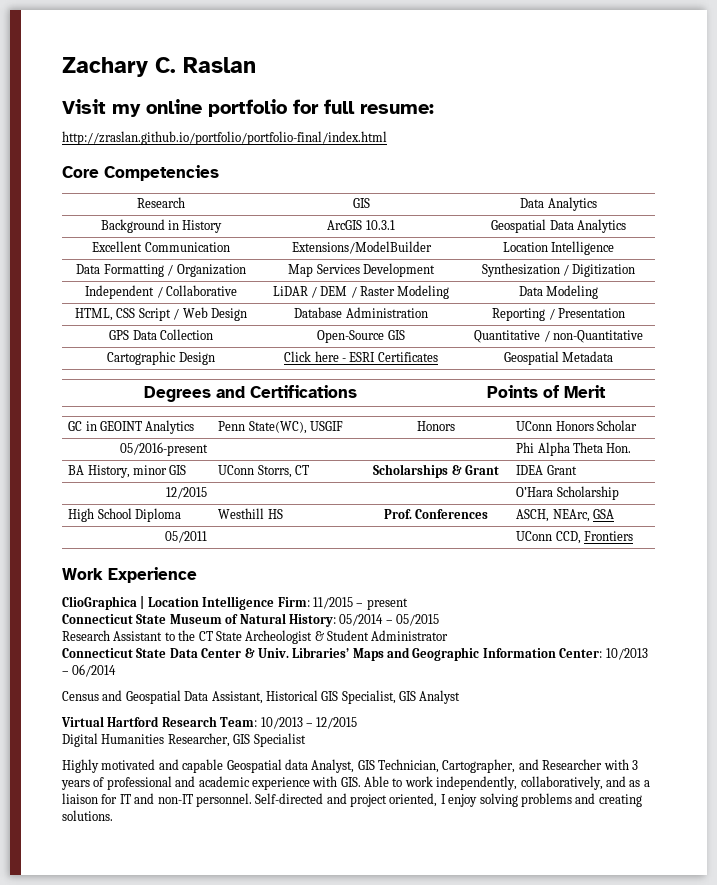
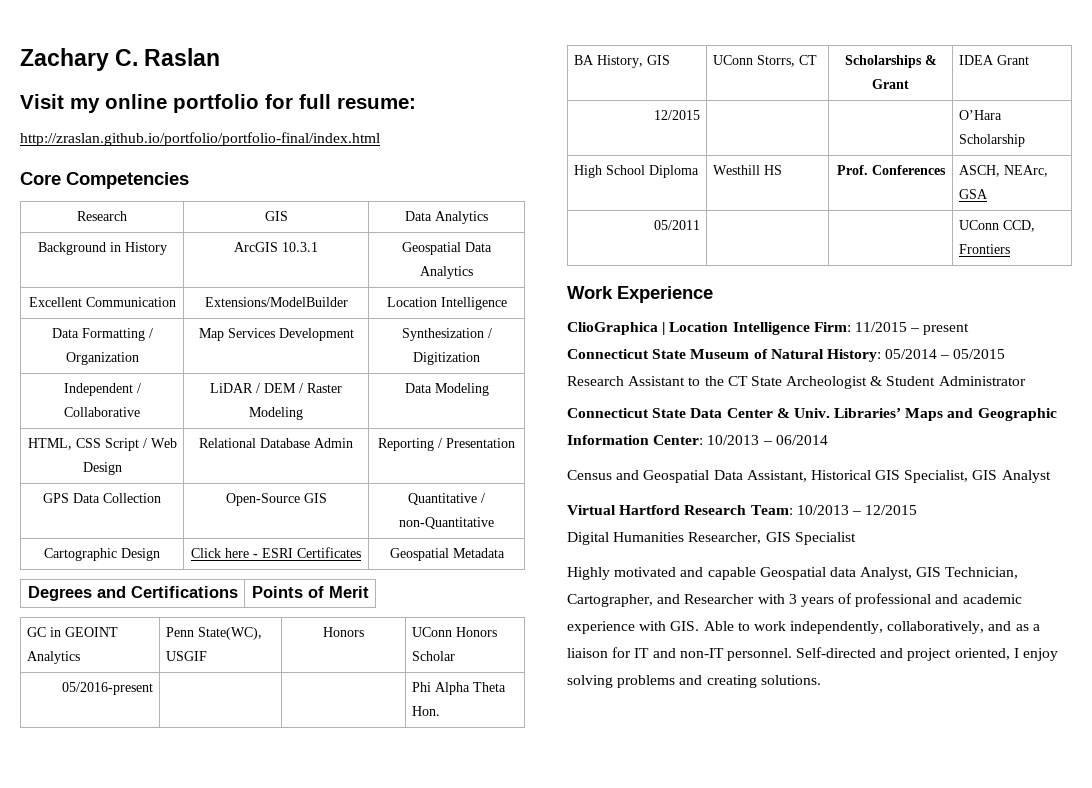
[294,307,428,318] Database Administration -> [198,438,353,448] Relational Database Admin
[133,465,168,475] minor -> (643, 61) none

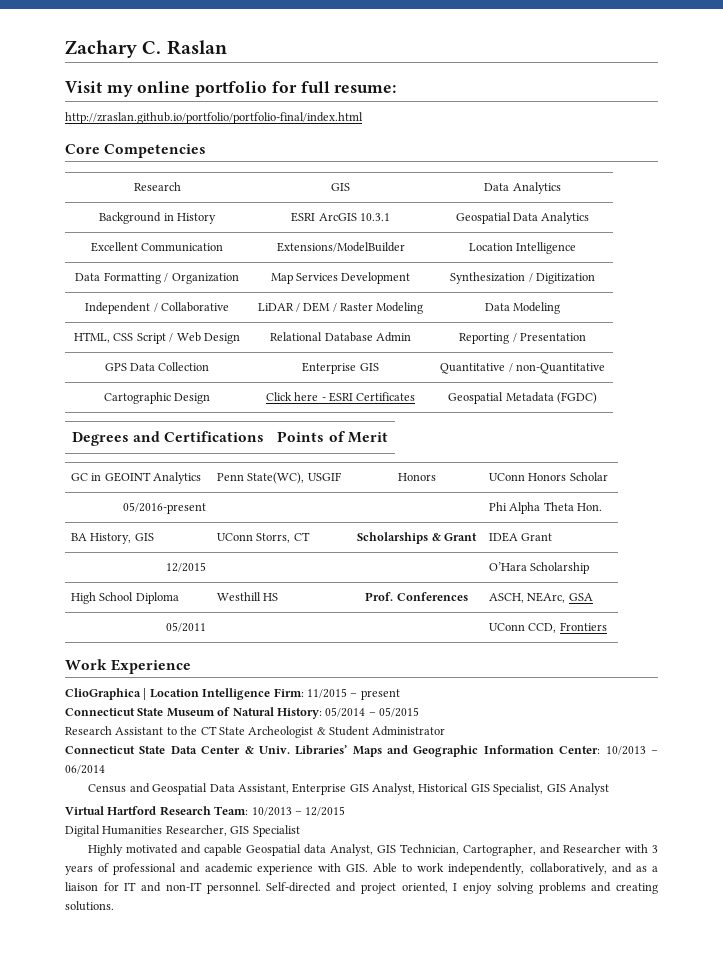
(167, 248) none -> [291,212,316,222] ESRI
[225,493,300,506] Open-Source -> [302,362,357,374] Enterprise
(505, 553) none -> [556,392,597,404] (FGDC)
(807, 476) none -> [292,783,416,795] Enterprise GIS Analyst,

